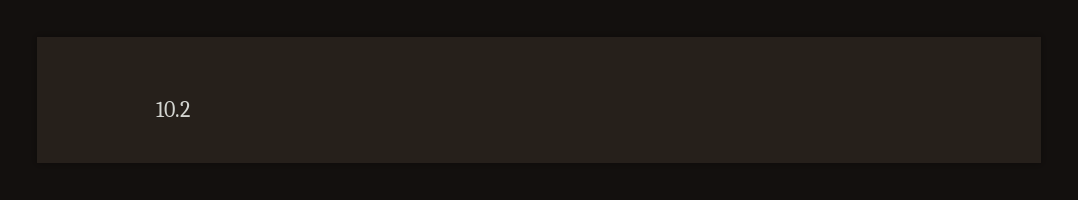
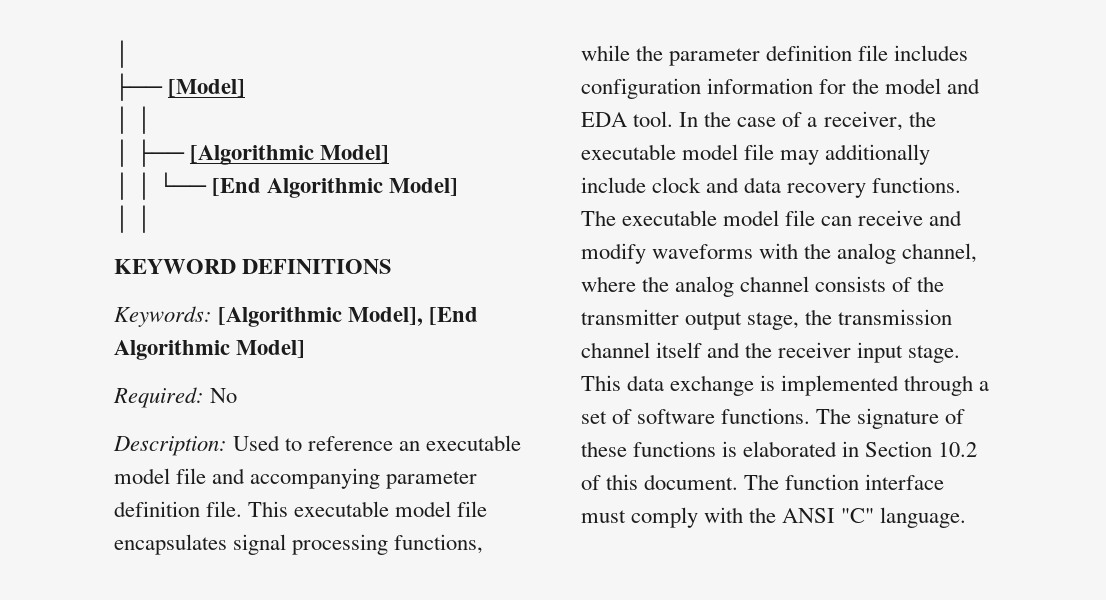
[156,101,190,117] 10.2 -> [114,40,130,68] [114,73,246,101] [114,106,153,134] [114,139,390,167] [114,172,459,200] [114,205,153,233] [114,259,393,274] [114,306,479,327] [114,340,306,360] [113,387,238,408] [113,435,522,456] [114,468,478,489] [114,501,488,517] [114,534,484,555] [581,45,969,66] [581,78,981,99] [581,111,936,131] [581,144,931,165] [581,177,962,198] [581,210,963,226] [581,243,978,264] [581,276,945,297] [581,309,953,330] [581,342,961,363] [581,375,990,396] [581,408,966,429] [581,441,978,457] [581,474,945,490] [581,507,967,528] │ // ├── [Model] // │ │ // │ ├── [Algorithmic Model] // │ │ └── [End Algorithmic Model] // │ │ // KEYWORD DEFINITIONS // Keywords: [Algorithmic Model], [End Algorithmic Model] // Required: No // Description: Used to reference an executable model file and accompanying parameter definition file. This executable model file encapsulates signal processing functions, while the parameter definition file includes configuration information for the model and EDA tool. In the case of a receiver, the executable model file may additionally include clock and data recovery functions. The executable model file can receive and modify waveforms with the analog channel, where the analog channel consists of the transmitter output stage, the transmission channel itself and the receiver input stage. This data exchange is implemented through a set of software functions. The signature of these functions is elaborated in Section 10.2 of this document. The function interface must comply with the ANSI "C" language.

